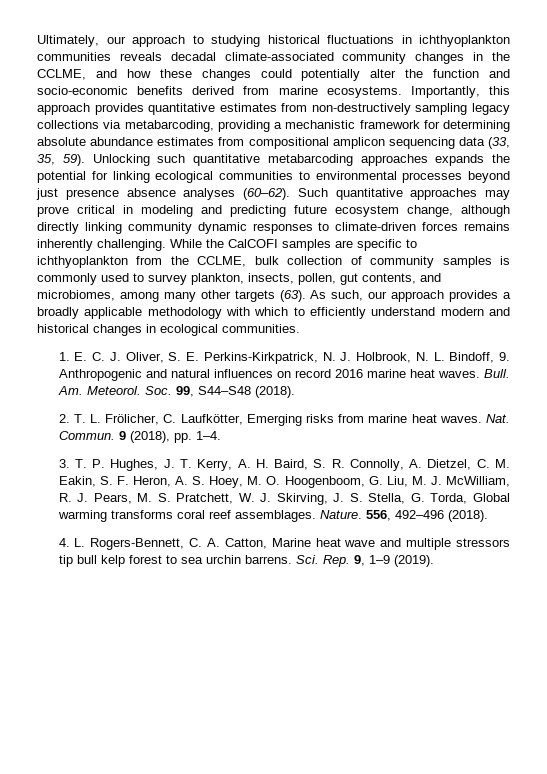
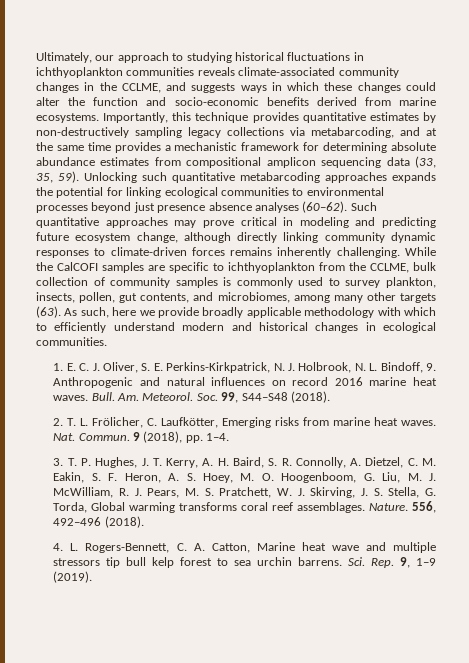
[170,52,216,61] decadal -> (235, 71) none
[126,69,151,78] how -> [191,82,320,93] suggests ways in which
[301,69,361,81] potentially -> (436, 86) none
[37,103,90,115] approach -> [195,112,249,123] technique
[281,103,308,112] from -> [423,112,437,123] by
[217,120,270,132] providing -> [400,127,437,136] [36,142,161,153] and at the same time provides
[368,290,512,302] our approach provides a -> [112,307,199,318] here we provide

